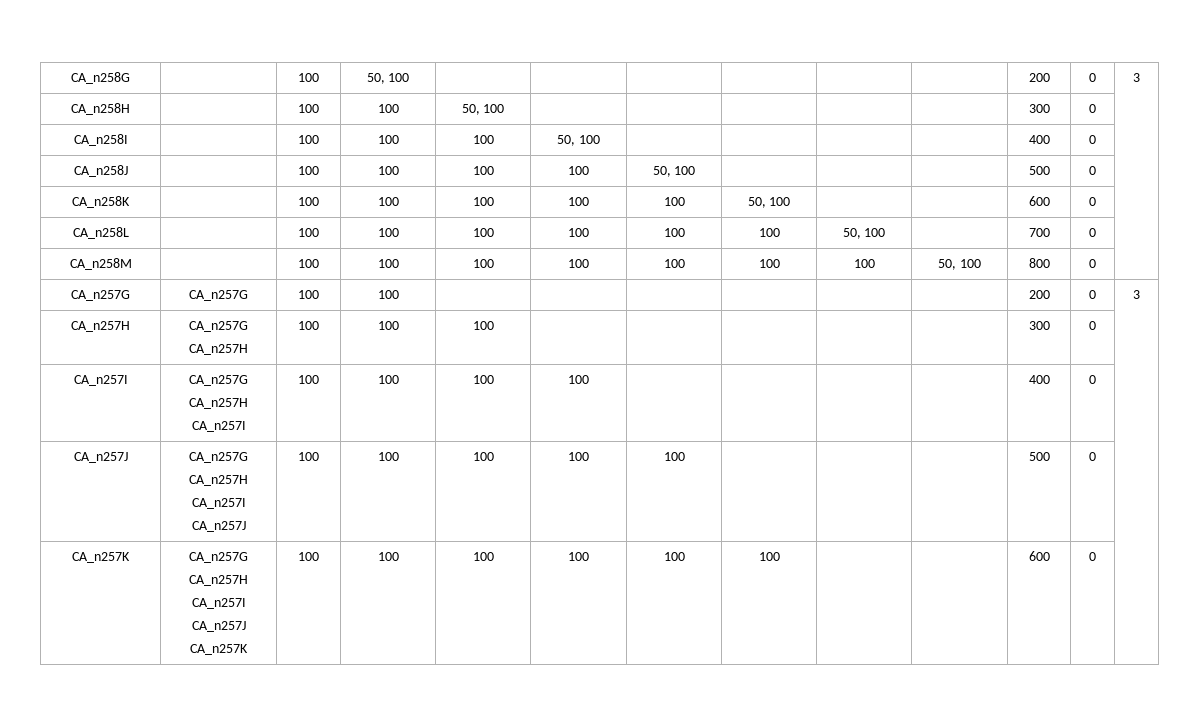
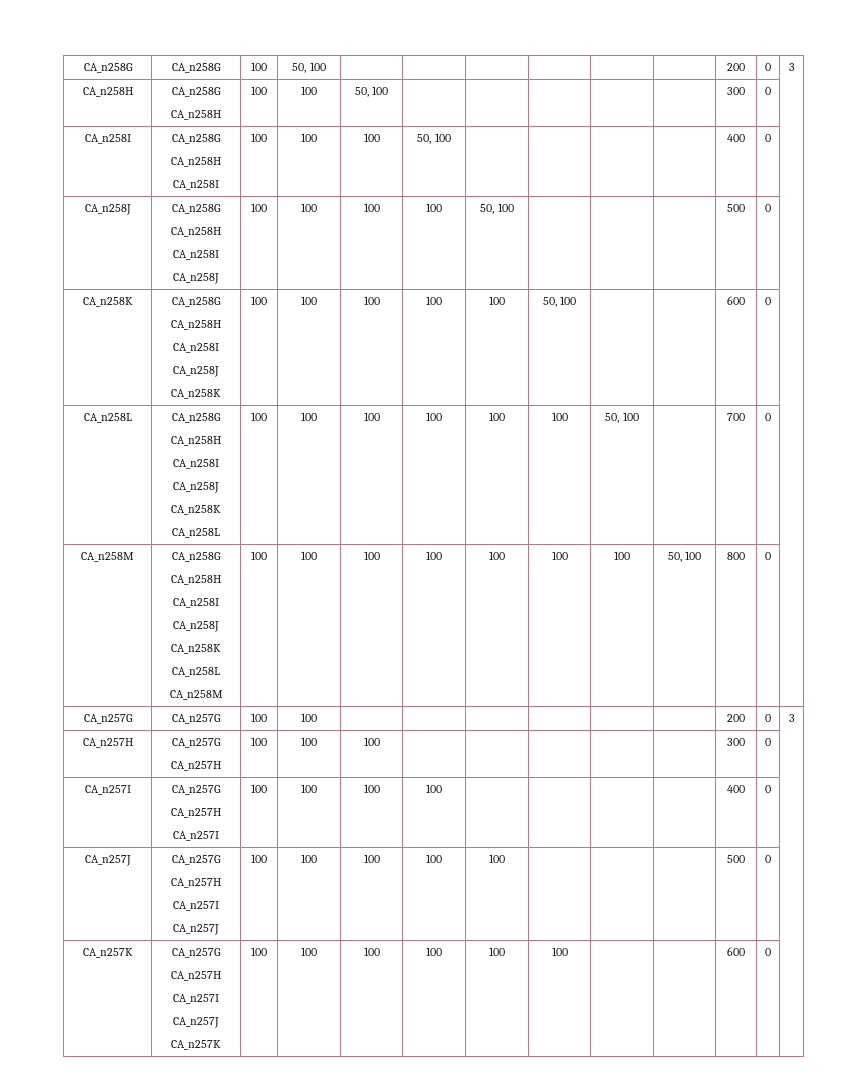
[71,72,130,84] CA_n258G | -> [83,63,133,73] [172,63,221,73] CA_n258G | CA_n258G
(130, 109) none -> [172,87,221,97] [171,110,221,120] CA_n258G // CA_n258H
(128, 140) none -> [172,134,221,144] [171,157,221,167] [173,180,219,190] CA_n258G // CA_n258H // CA_n258I
(128, 171) none -> [172,204,221,214] [171,227,221,237] [173,250,219,260] [173,273,219,284] CA_n258G // CA_n258H // CA_n258I // CA_n258J
(130, 202) none -> [172,297,221,307] [171,320,221,330] [173,343,219,353] [173,366,219,377] [171,389,221,399] CA_n258G // CA_n258H // CA_n258I // CA_n258J // CA_n258K
(129, 233) none -> [172,413,221,423] [171,436,221,446] [173,459,219,469] [173,482,219,493] [171,505,221,515] [172,528,220,538] CA_n258G // CA_n258H // CA_n258I // CA_n258J // CA_n258K // CA_n258L
(132, 264) none -> [172,552,221,562] [171,575,221,585] [173,598,219,608] [173,621,219,632] [171,644,221,654] [172,667,220,677] [169,690,223,700] CA_n258G // CA_n258H // CA_n258I // CA_n258J // CA_n258K // CA_n258L // CA_n258M

